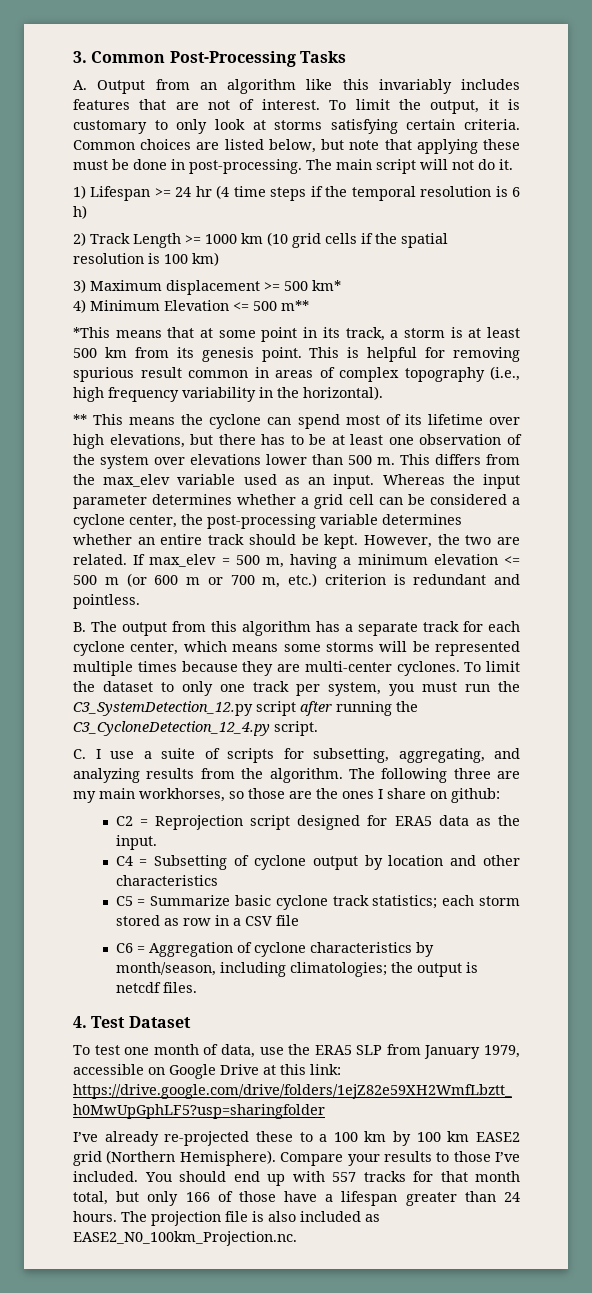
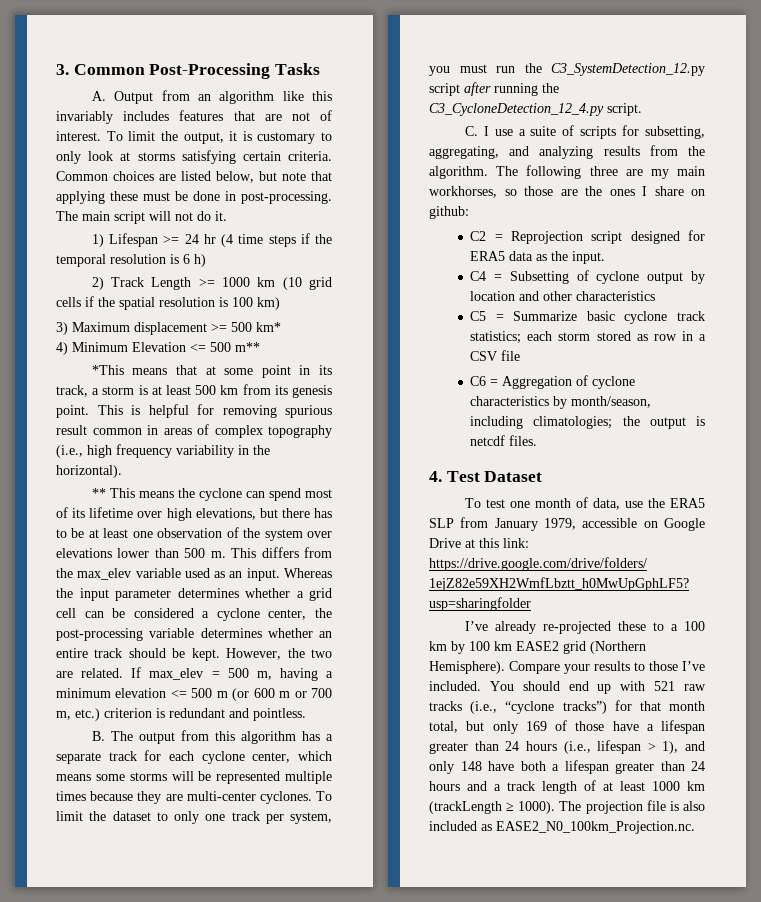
[332,1171,406,1182] 557 tracks -> [654,681,706,691] [429,701,607,714] 521 raw tracks (i.e., “cyclone tracks”)
[185,1192,210,1202] 166 -> [525,721,547,731] 169
[73,1211,117,1222] hours. -> [525,740,705,754] [429,760,705,774] [429,780,705,794] [429,801,556,814] hours (i.e., lifespan > 1), and only 148 have both a lifespan greater than 24 hours and a track length of at least 1000 km (trackLength ≥ 1000).

